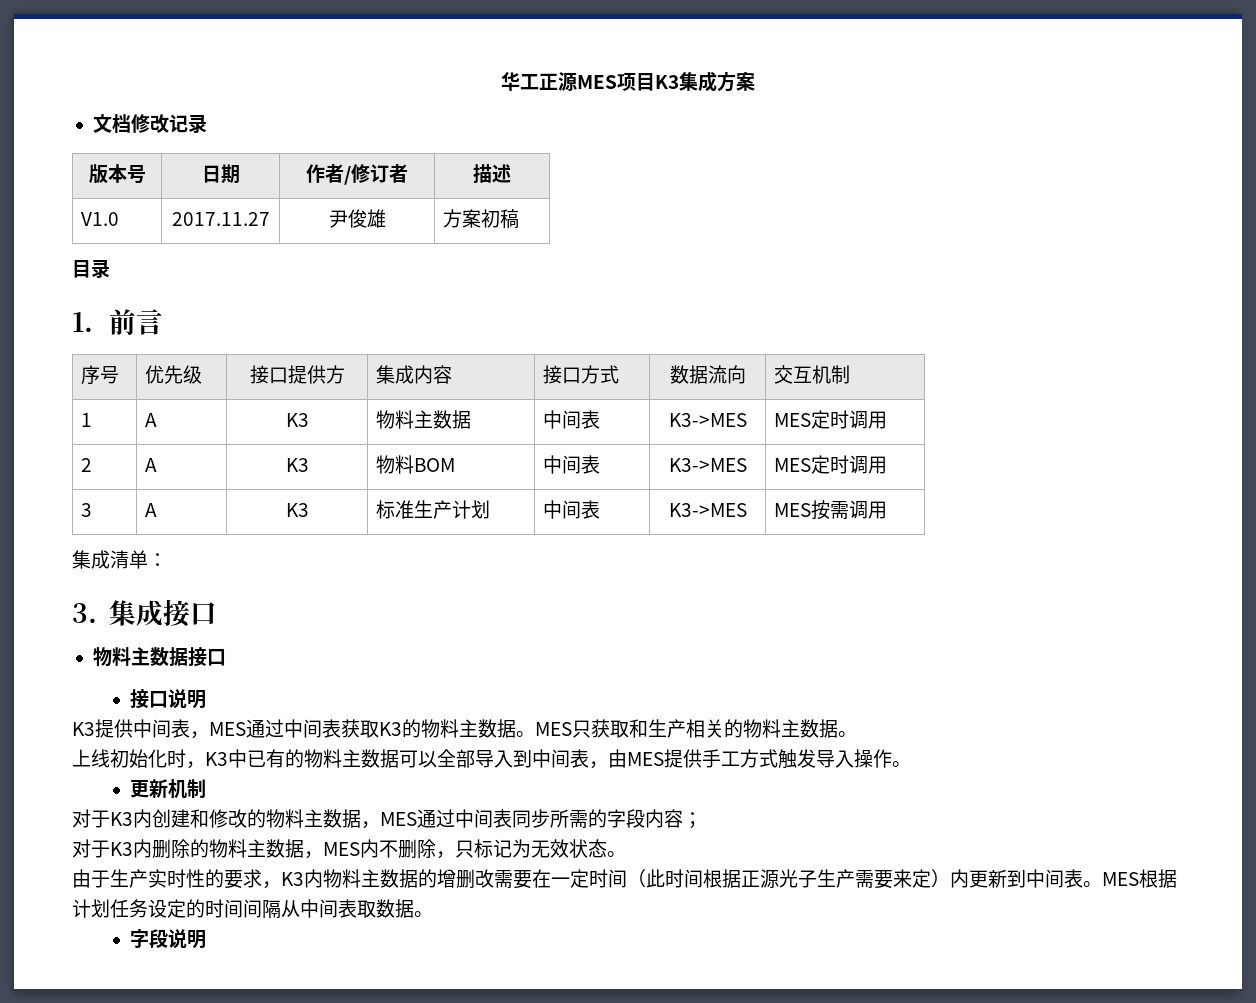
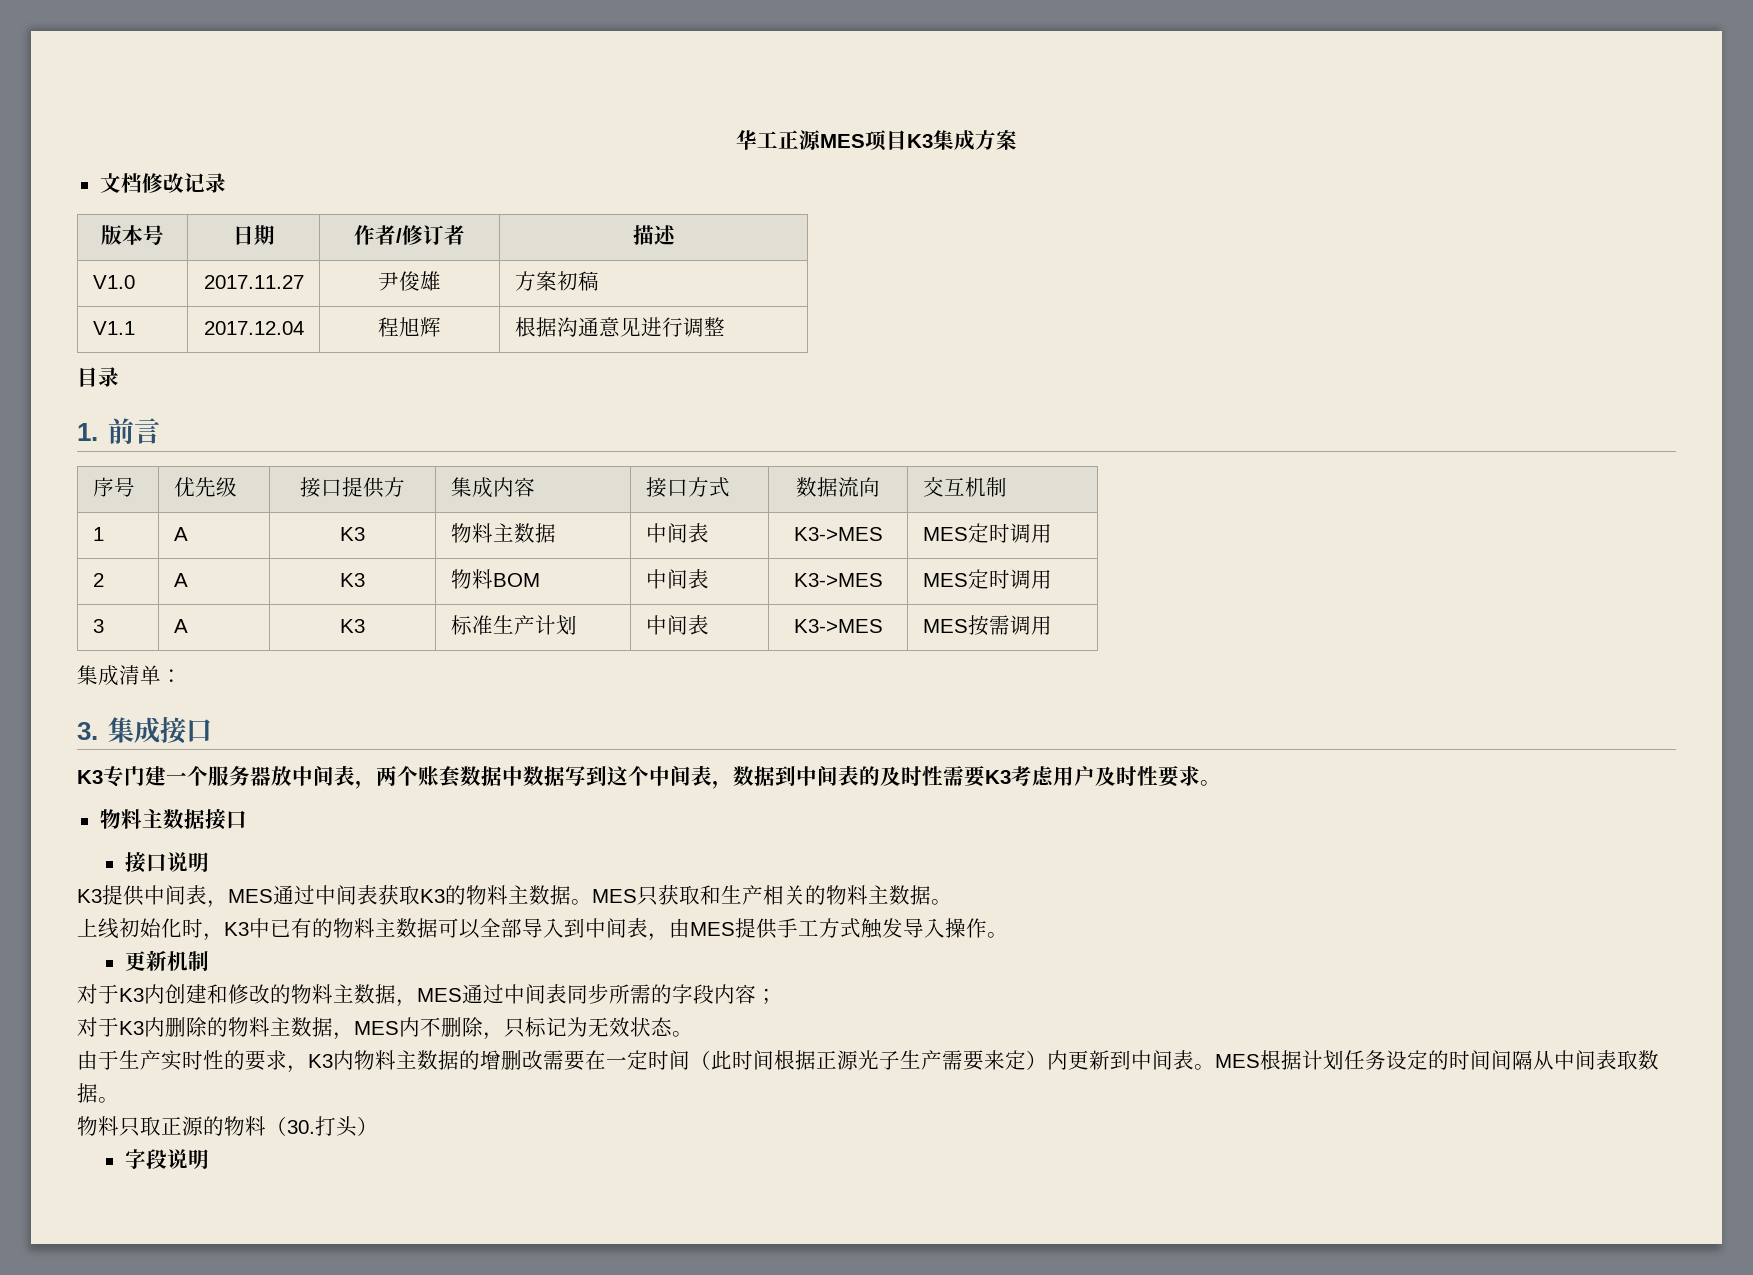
(520, 219) none -> [92,321,135,335] [203,321,304,335] [378,317,442,337] [514,317,725,337] // V1.1 | 2017.12.04 | 程旭辉 | 根据沟通意见进行调整
(217, 613) none -> [77,765,1221,789] // K3专门建一个服务器放中间表，两个账套数据中数据写到这个中间表，数据到中间表的及时性需要K3考虑用户及时性要求。
(433, 914) none -> [77,1116,378,1137] // 物料只取正源的物料（30.打头）

